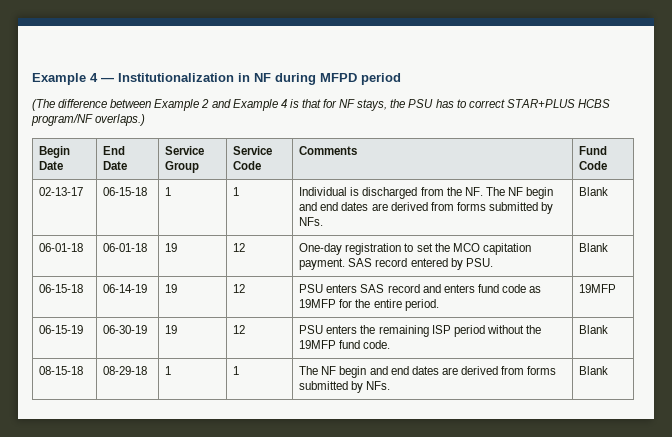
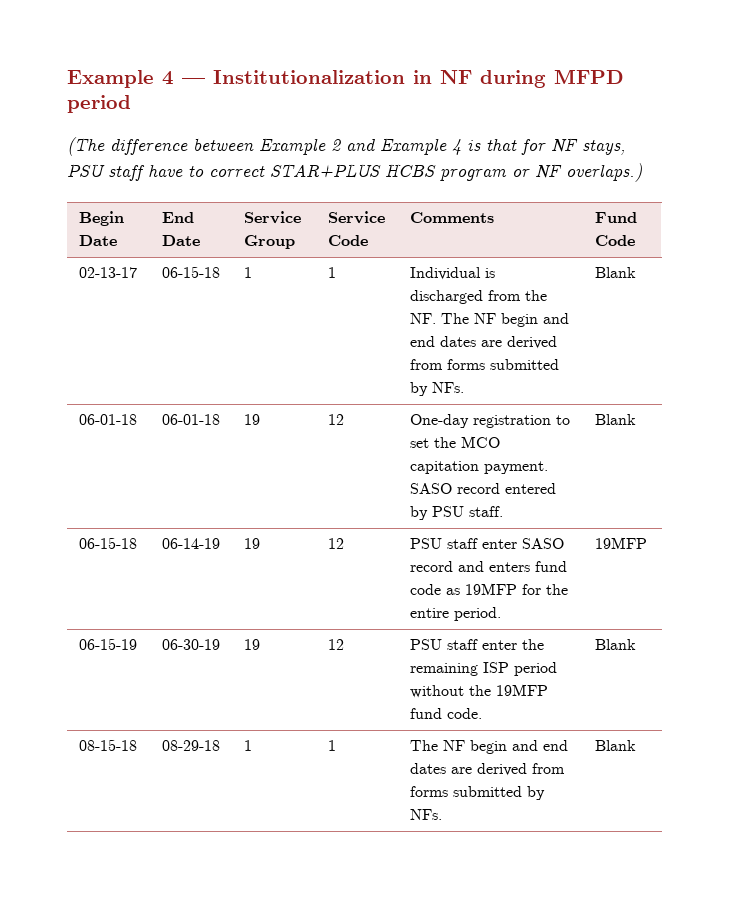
[390,99,454,108] the PSU has -> [67,164,183,181] PSU staff have
[31,114,93,126] program/NF -> [440,164,562,181] program or NF
[348,258,373,267] SAS -> [409,483,452,494] SASO
[465,258,493,267] PSU. -> [431,506,503,517] PSU staff.
[326,284,385,293] enters SAS -> [446,538,564,549] staff enter SASO
[326,325,358,334] enters -> [446,639,517,650] staff enter

